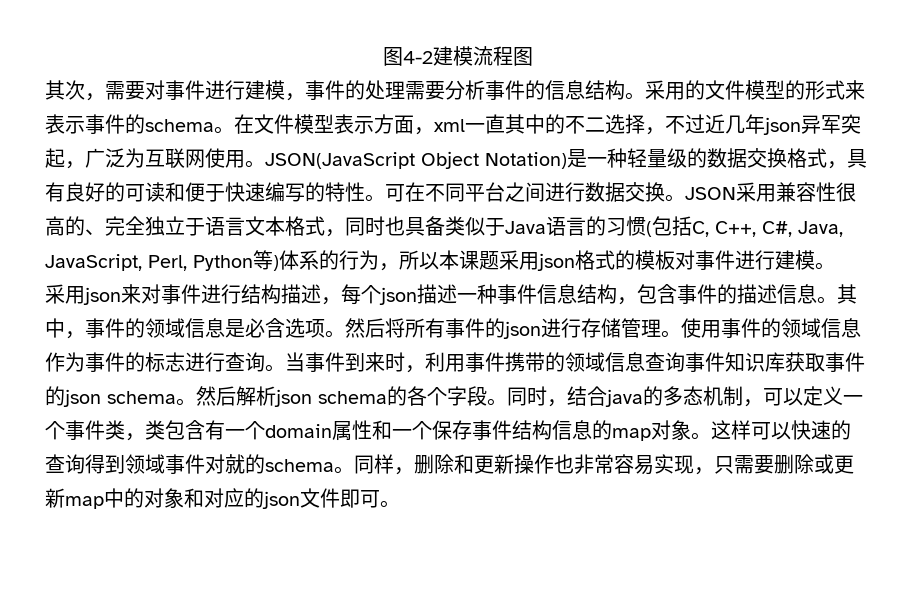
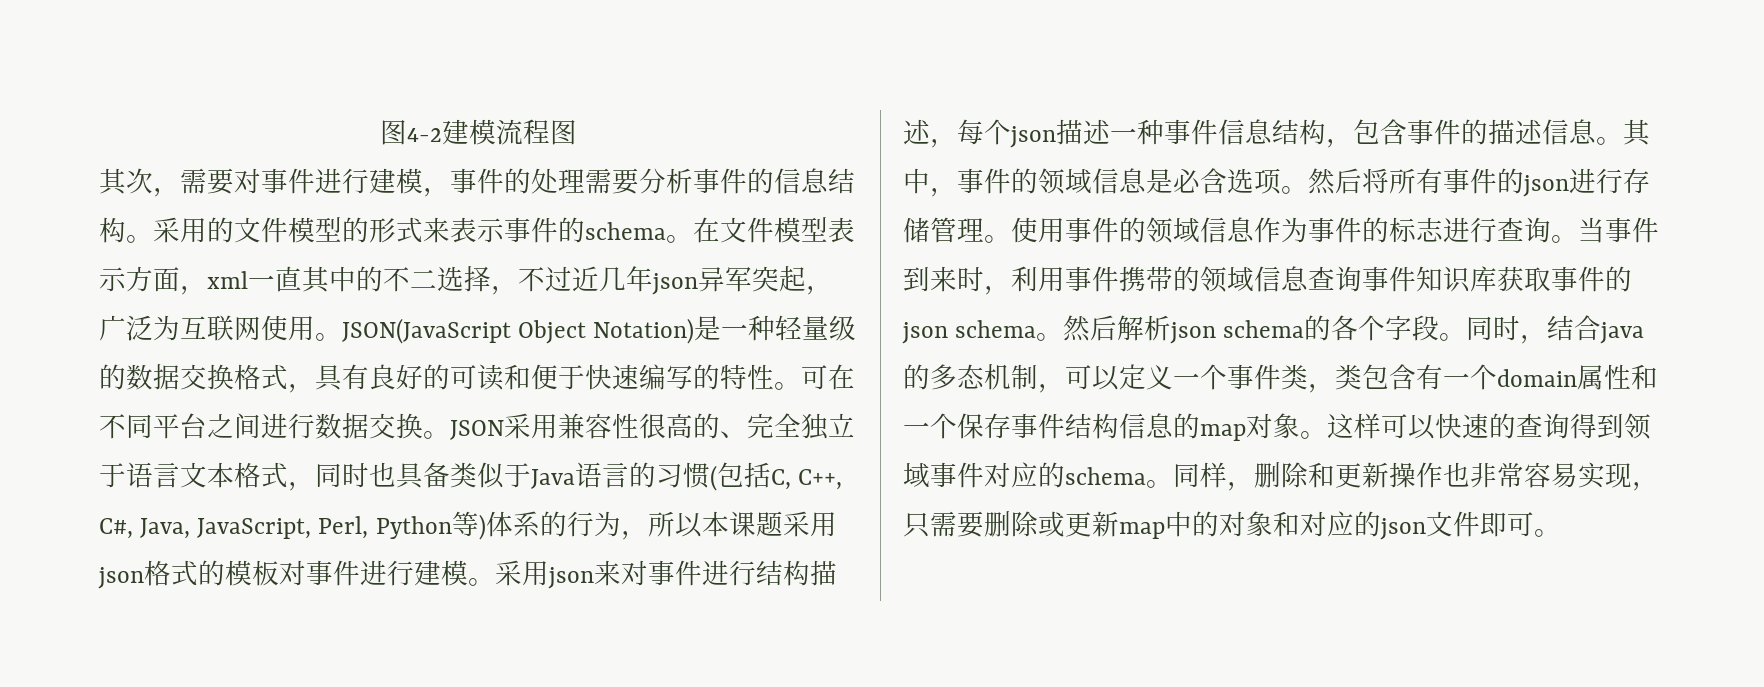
(835, 266) // -> (495, 582) none
[225,454,245,474] 就 -> [1011,462,1038,488] 应

